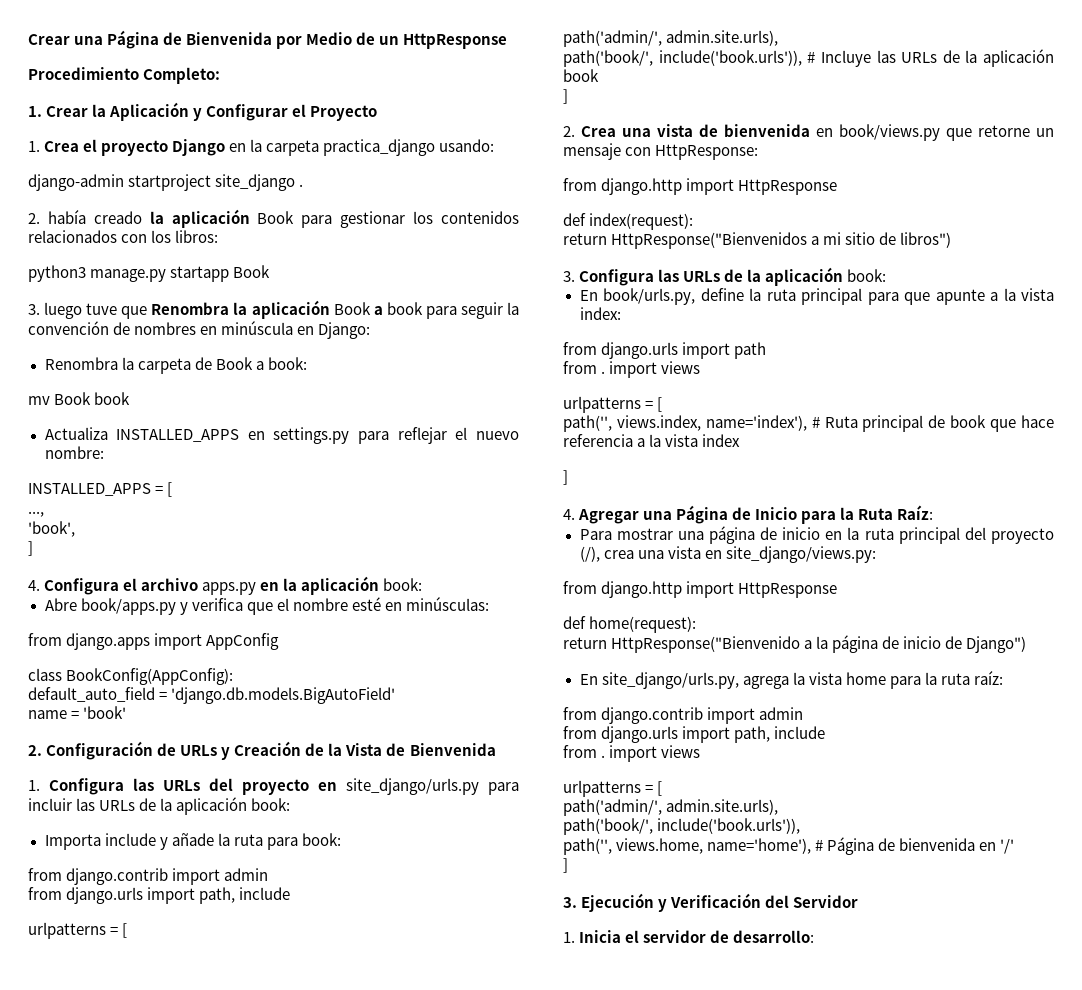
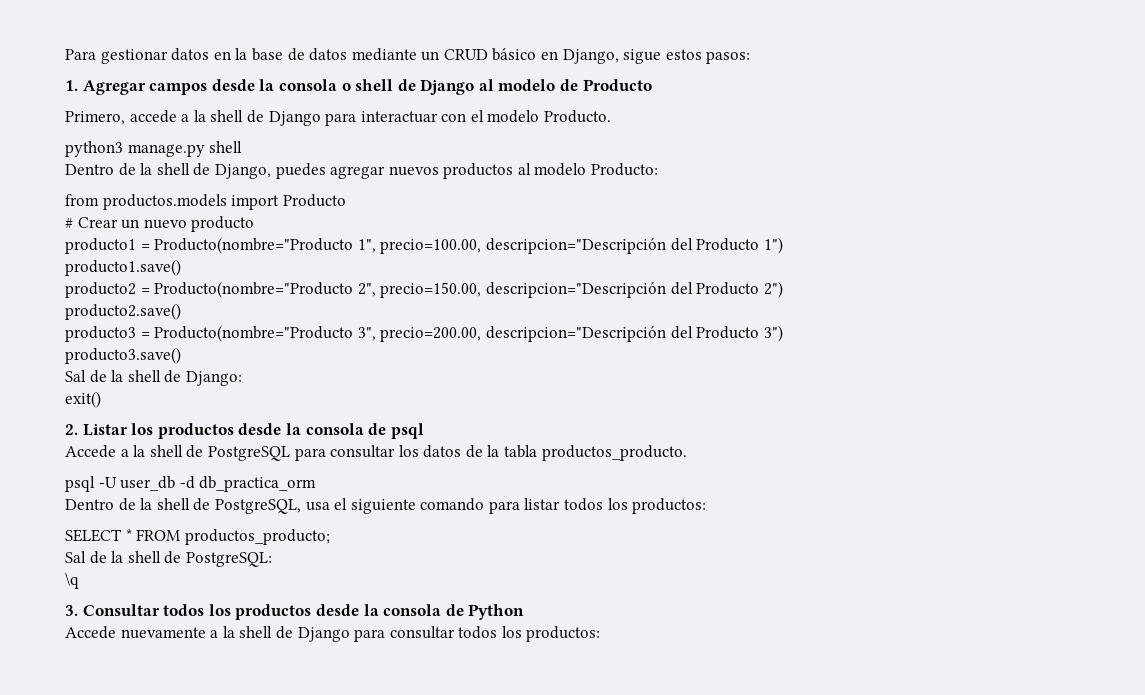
[28,30,508,49] [28,67,221,84] [28,102,378,121] [28,139,495,156] [28,174,304,191] [28,209,520,228] [28,230,219,243] [28,265,271,282] [28,300,519,319] [28,321,371,339] [44,357,307,374] [28,392,131,405] [44,427,520,444] [44,446,104,459] [28,482,173,497] [28,511,44,517] [28,521,75,537] [28,541,33,556] [28,576,423,595] [44,597,489,615] [28,633,280,650] [28,668,234,685] [28,687,396,704] [28,706,127,719] [28,741,496,760] [28,778,519,795] [28,797,291,815] [44,833,341,850] [28,868,269,885] [28,887,291,904] [28,922,128,939] [563,30,779,47] [563,49,1054,67] [563,69,599,82] [563,89,568,104] [563,124,1054,141] [563,143,759,160] [563,178,838,195] [563,213,694,230] [563,232,952,249] [563,267,887,286] [579,288,1054,305] [579,307,621,320] [563,342,767,359] [563,361,701,378] [563,396,663,413] [563,415,1054,432] [563,434,741,447] [563,470,568,485] [563,505,934,524] [579,526,1054,544] [579,546,876,563] [563,581,838,598] [563,616,697,633] [563,635,1027,653] [579,671,1003,689] [563,707,804,724] [563,726,826,743] [563,745,701,762] [563,780,663,797] [563,799,779,816] [563,818,801,835] [563,837,1015,855] [563,858,568,873] [563,893,859,912] [563,930,815,943] Crear una Página de Bienvenida por Medio de un HttpResponse // Procedimiento Completo: // 1. Crear la Aplicación y Configurar el Proyecto // 1. Crea el proyecto Django en la carpeta practica_django usando: // django-admin startproject site_django . // 2. había creado la aplicación Book para gestionar los contenidos relacionados con los libros: // python3 manage.py startapp Book // 3. luego tuve que Renombra la aplicación Book a book para seguir la convención de nombres en minúscula en Django: // Renombra la carpeta de Book a book: // mv Book book // Actualiza INSTALLED_APPS en settings.py para reflejar el nuevo nombre: // INSTALLED_APPS = [ // ..., // 'book', // ] // 4. Configura el archivo apps.py en la aplicación book: // Abre book/apps.py y verifica que el nombre esté en minúsculas: // from django.apps import AppConfig // class BookConfig(AppConfig): // default_auto_field = 'django.db.models.BigAutoField' // name = 'book' // 2. Configuración de URLs y Creación de la Vista de Bienvenida // 1. Configura las URLs del proyecto en site_django/urls.py para incluir las URLs de la aplicación book: // Importa include y añade la ruta para book: // from django.contrib import admin // from django.urls import path, include // urlpatterns = [ // path('admin/', admin.site.urls), // path('book/', include('book.urls')), # Incluye las URLs de la aplicación book // ] // 2. Crea una vista de bienvenida en book/views.py que retorne un mensaje con HttpResponse: // from django.http import HttpResponse // def index(request): // return HttpResponse("Bienvenidos a mi sitio de libros") // 3. Configura las URLs de la aplicación book: // En book/urls.py, define la ruta principal para que apunte a la vista index: // from django.urls import path // from . import views // urlpatterns = [ // path('', views.index, name='index'), # Ruta principal de book que hace referencia a la vista index // ] // 4. Agregar una Página de Inicio para la Ruta Raíz: // Para mostrar una página de inicio en la ruta principal del proyecto (/), crea una vista en site_django/views.py: // from django.http import HttpResponse // def home(request): // return HttpResponse("Bienvenido a la página de inicio de Django") // En site_django/urls.py, agrega la vista home para la ruta raíz: // from django.contrib import admin // from django.urls import path, include // from . import views // urlpatterns = [ // path('admin/', admin.site.urls), // path('book/', include('book.urls')), // path('', views.home, name='home'), # Página de bienvenida en '/' // ] // 3. Ejecución y Verificación del Servidor // 1. Inicia el servidor de desarrollo: -> [65,48,751,64] [65,79,652,95] [65,110,612,126] [65,141,243,157] [65,163,659,179] [65,194,346,210] [65,216,255,232] [65,237,783,254] [65,259,181,276] [65,281,783,298] [65,303,181,320] [65,325,783,342] [65,347,181,364] [65,370,242,386] [65,391,101,408] [65,423,424,439] [65,445,687,461] [65,476,317,492] [65,498,707,514] [65,529,330,545] [65,551,272,567] [65,572,79,589] [65,604,525,620] [65,626,601,642] Para gestionar datos en la base de datos mediante un CRUD básico en Django, sigue estos pasos: // 1. Agregar campos desde la consola o shell de Django al modelo de Producto // Primero, accede a la shell de Django para interactuar con el modelo Producto. // python3 manage.py shell // Dentro de la shell de Django, puedes agregar nuevos productos al modelo Producto: // from productos.models import Producto // # Crear un nuevo producto // producto1 = Producto(nombre="Producto 1", precio=100.00, descripcion="Descripción del Producto 1") // producto1.save() // producto2 = Producto(nombre="Producto 2", precio=150.00, descripcion="Descripción del Producto 2") // producto2.save() // producto3 = Producto(nombre="Producto 3", precio=200.00, descripcion="Descripción del Producto 3") // producto3.save() // Sal de la shell de Django: // exit() // 2. Listar los productos desde la consola de psql // Accede a la shell de PostgreSQL para consultar los datos de la tabla productos_producto. // psql -U user_db -d db_practica_orm // Dentro de la shell de PostgreSQL, usa el siguiente comando para listar todos los productos: // SELECT * FROM productos_producto; // Sal de la shell de PostgreSQL: // \q // 3. Consultar todos los productos desde la consola de Python // Accede nuevamente a la shell de Django para consultar todos los productos:

